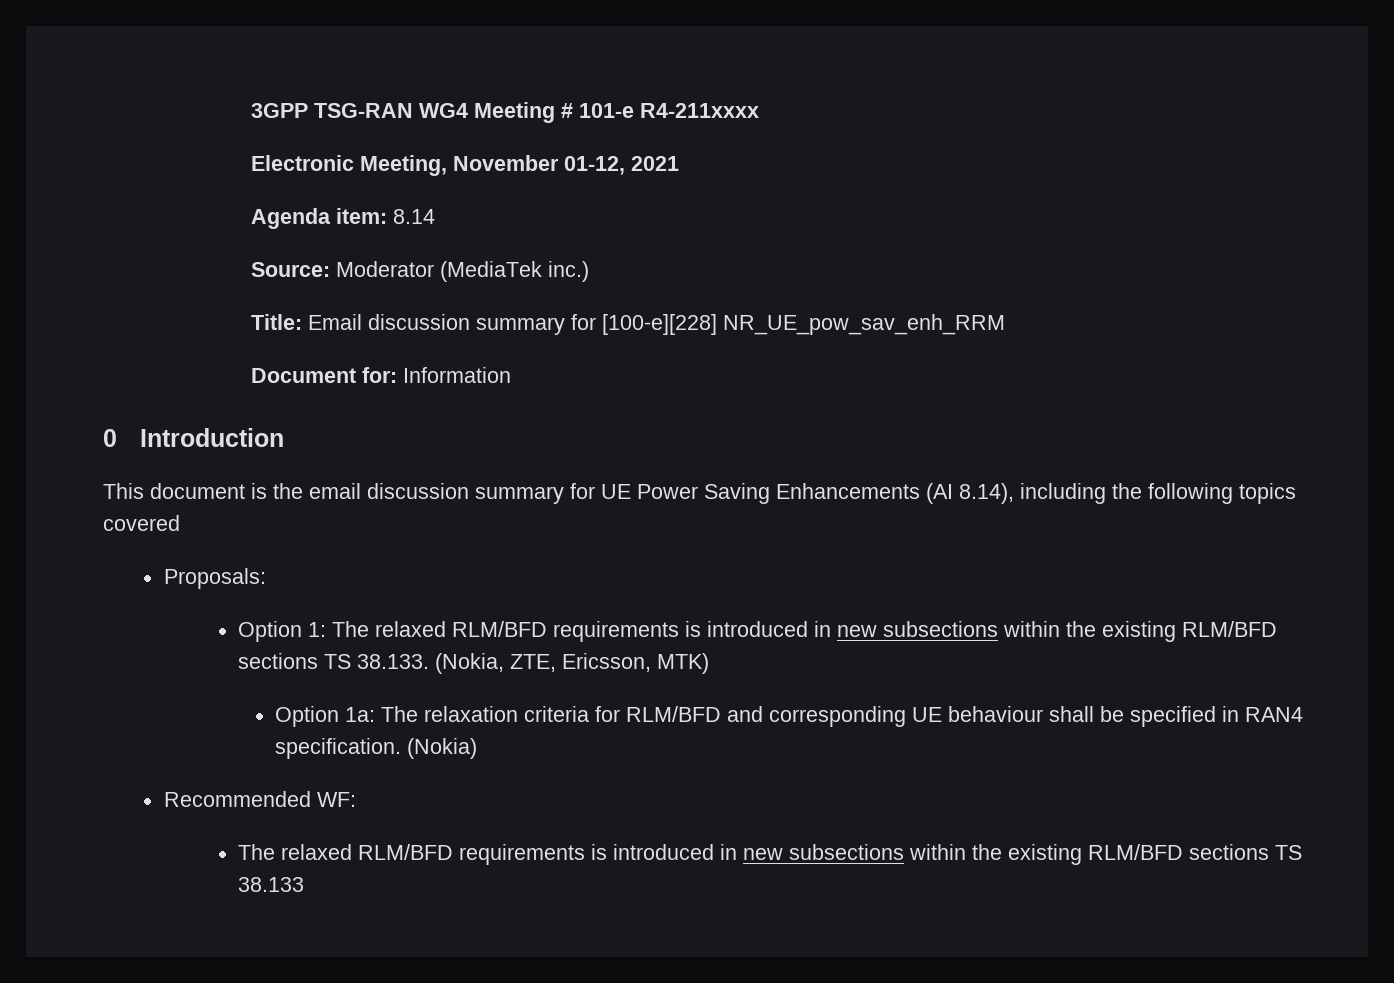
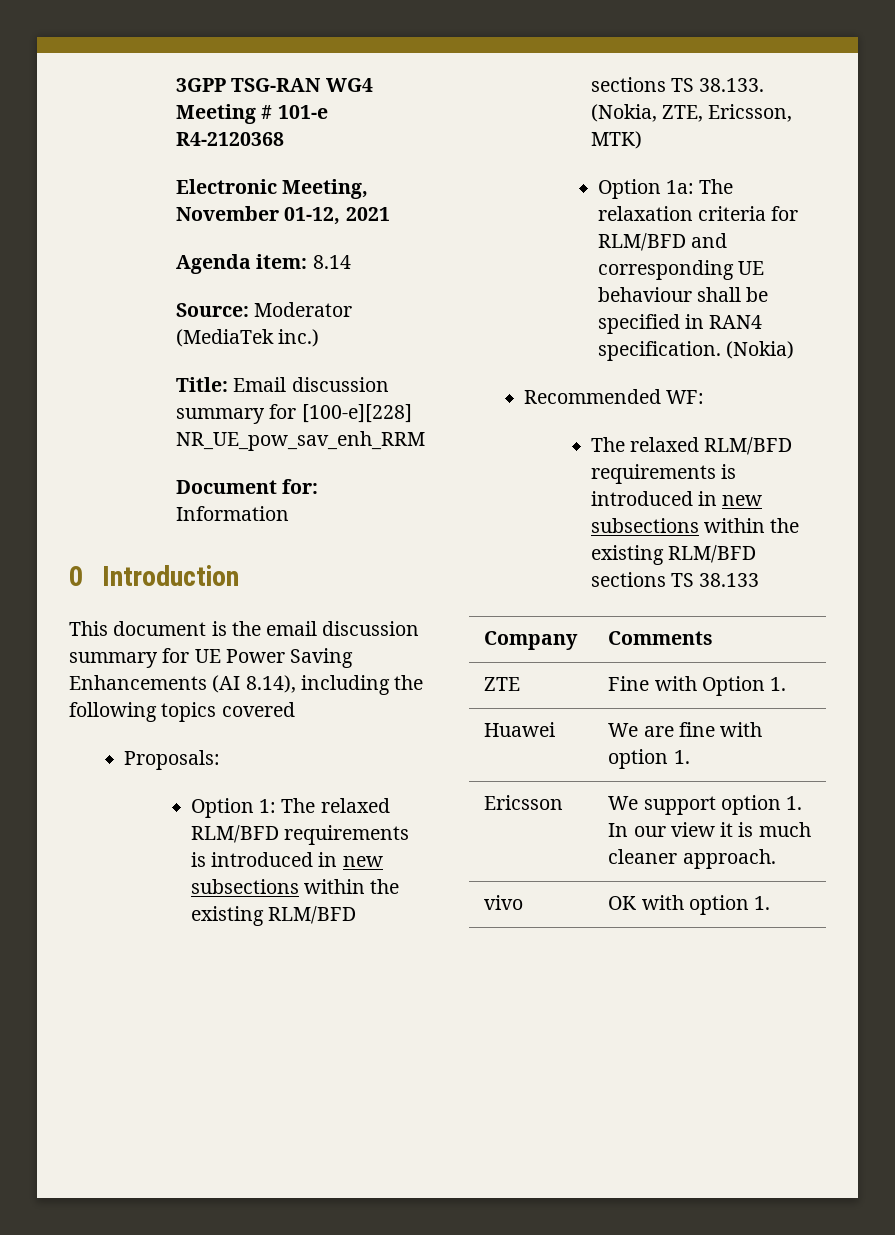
[640,103,760,118] R4-211xxxx -> [176,132,285,146] R4-2120368
(304, 884) none -> [484,631,579,650] [608,631,714,645] [484,677,521,691] [608,676,787,696] [484,722,556,737] [608,722,763,737] [608,749,690,769] [484,795,564,810] [608,795,803,815] [608,822,811,837] [608,849,776,869] [484,895,524,910] [608,895,771,915] // Company | Comments // ZTE | Fine with Option 1. // Huawei | We are fine with option 1. // Ericsson | We support option 1. In our view it is much cleaner approach. // vivo | OK with option 1.

